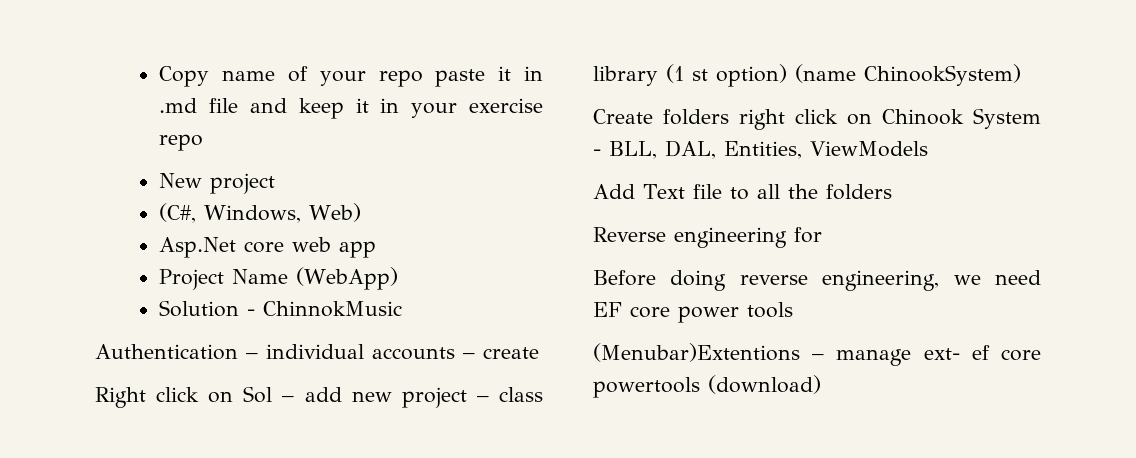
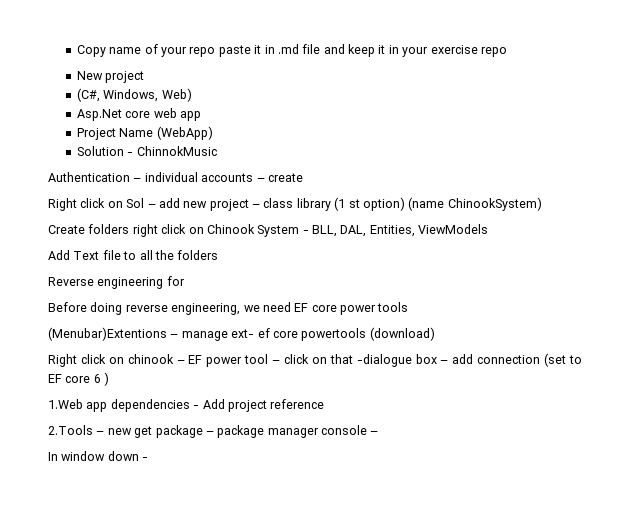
(821, 384) none -> [48,353,583,367] [48,372,110,386] [48,399,325,412] [48,425,379,438] [48,451,149,461] // Right click on chinook – EF power tool – click on that -dialogue box – add connection (set to EF core 6 ) // 1.Web app dependencies - Add project reference // 2.Tools – new get package – package manager console – // In window down -

